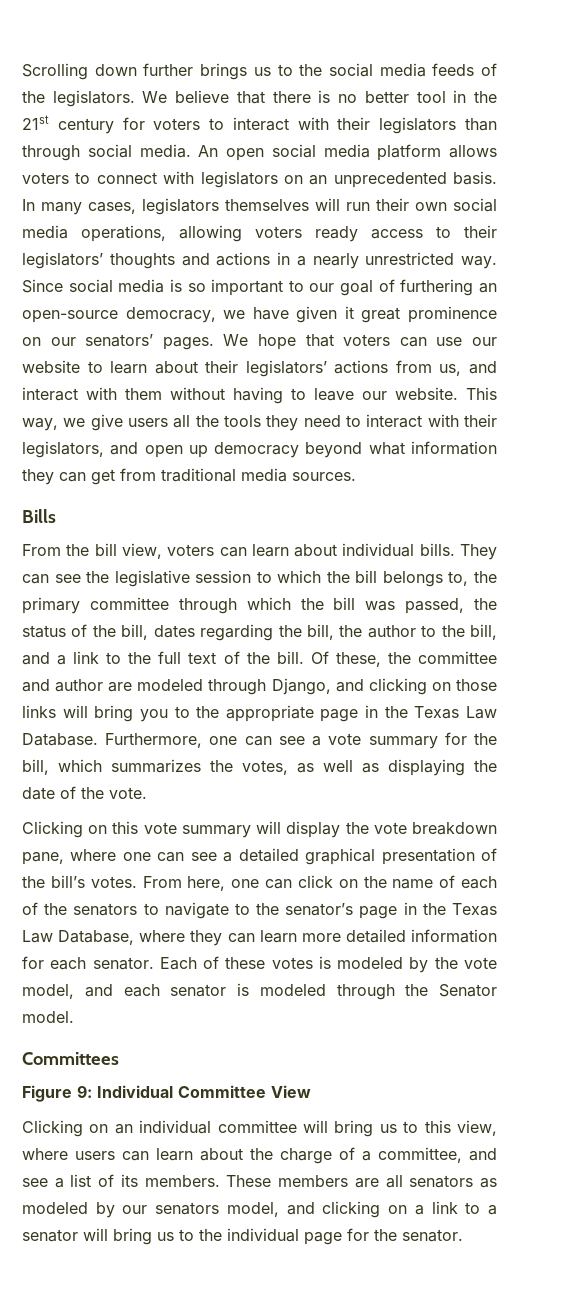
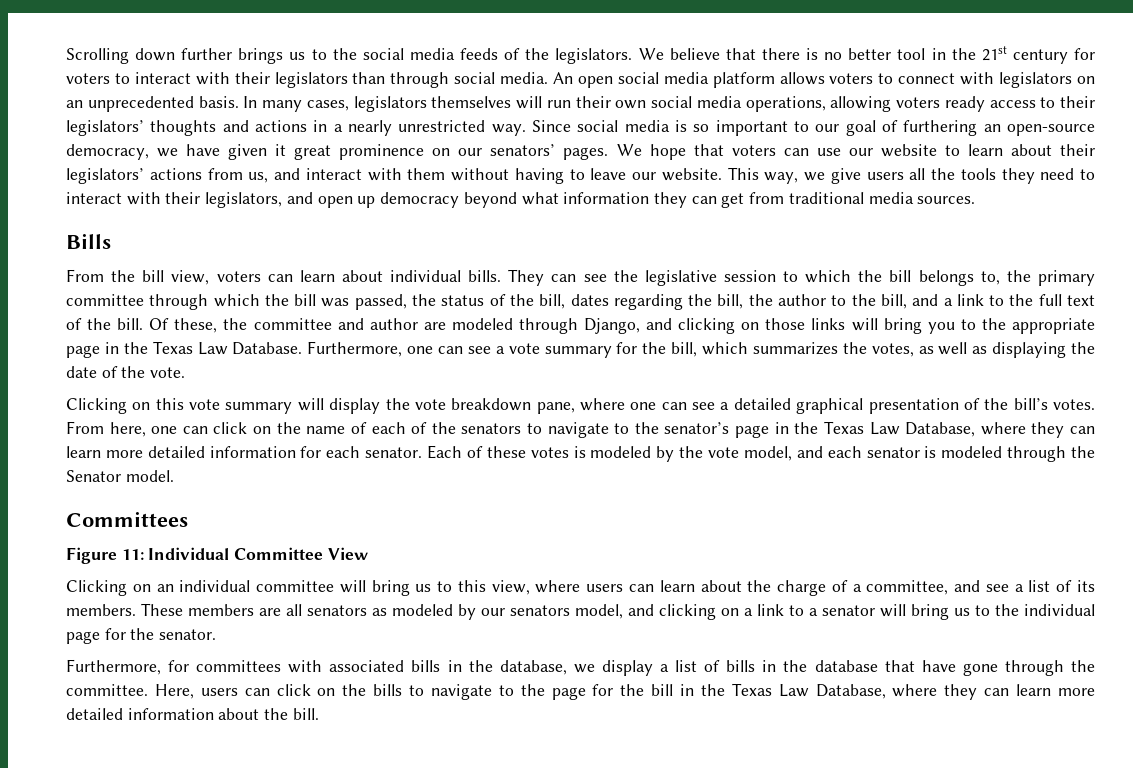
[77,1085,92,1098] 9: -> [121,549,144,560] 11:
(463, 1235) none -> [66,659,1096,676] [66,683,1095,700] [66,708,319,720] // Furthermore, for committees with associated bills in the database, we display a list of bills in the database that have gone through the committee. Here, users can click on the bills to navigate to the page for the bill in the Texas Law Database, where they can learn more detailed information about the bill.

